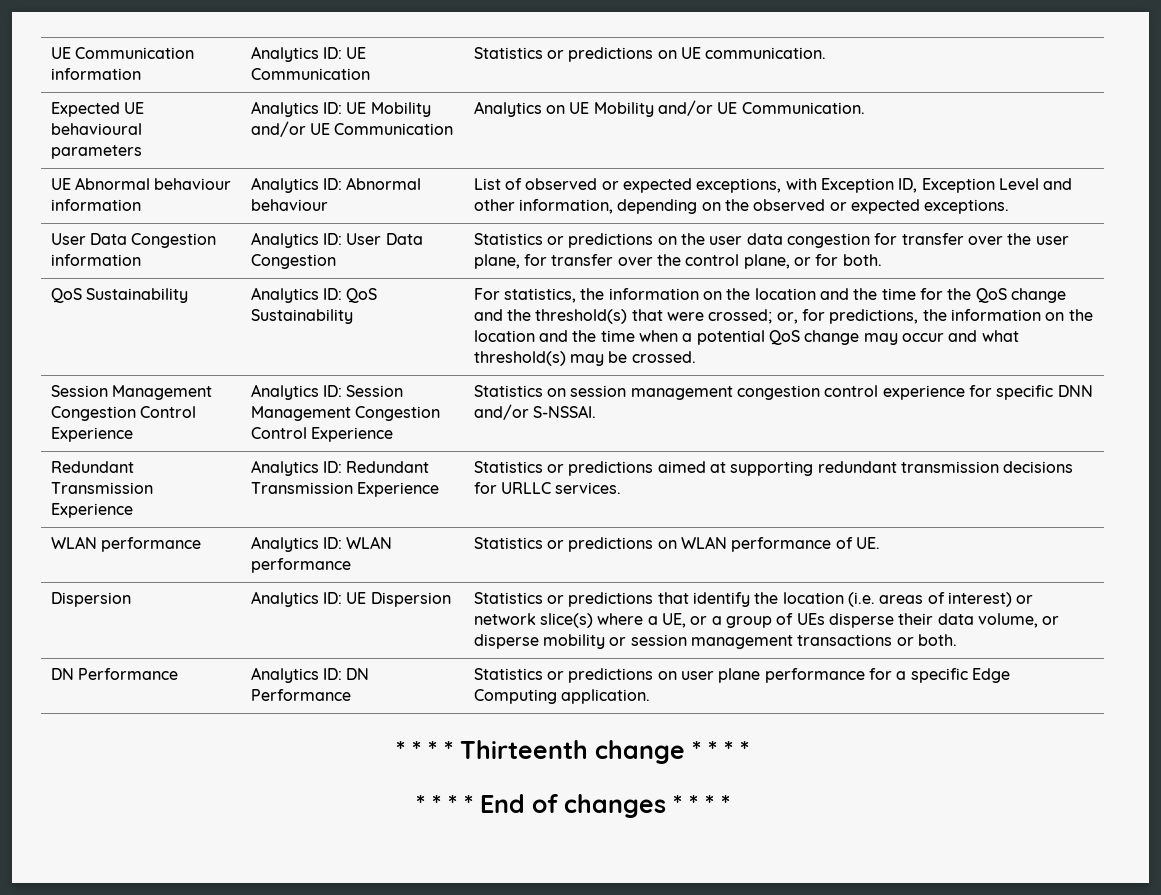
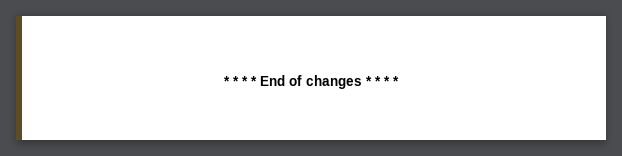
[50,47,194,59] [50,68,141,80] [250,46,367,62] [250,68,370,80] [473,47,827,62] [50,102,144,117] [50,123,142,135] [50,145,142,159] [250,101,431,117] [250,121,454,137] [473,100,865,117] [50,177,232,190] [50,199,141,211] [250,177,422,193] [250,199,328,211] [473,178,1073,193] [473,199,1010,214] [50,233,217,248] [50,254,141,266] [250,232,423,248] [250,254,336,269] [473,233,1069,248] [473,254,882,269] [50,288,188,303] [250,287,378,303] [250,309,353,324] [473,288,1066,303] [473,309,1093,324] [473,330,1019,345] [473,351,696,366] [50,385,212,400] [50,406,196,421] [50,427,133,442] [250,384,404,400] [250,406,440,421] [250,427,393,442] [473,385,1093,400] [473,404,596,420] [50,461,134,473] [50,482,153,494] [50,503,133,518] [250,460,430,476] [250,482,439,497] [473,461,1074,476] [473,482,622,494] [50,536,201,552] [250,536,393,552] [250,558,351,573] [473,536,880,552] [50,592,131,607] [250,591,451,607] [473,592,1034,607] [473,613,1060,628] [473,634,957,649] [50,668,178,680] [250,667,370,683] [250,689,351,701] [473,668,1010,683] [473,689,650,704] [396,740,749,764] UE Communication information | Analytics ID: UE Communication | Statistics or predictions on UE communication. // Expected UE behavioural parameters | Analytics ID: UE Mobility and/or UE Communication | Analytics on UE Mobility and/or UE Communication. // UE Abnormal behaviour information | Analytics ID: Abnormal behaviour | List of observed or expected exceptions, with Exception ID, Exception Level and other information, depending on the observed or expected exceptions. // User Data Congestion information | Analytics ID: User Data Congestion | Statistics or predictions on the user data congestion for transfer over the user plane, for transfer over the control plane, or for both. // QoS Sustainability | Analytics ID: QoS Sustainability | For statistics, the information on the location and the time for the QoS change and the threshold(s) that were crossed; or, for predictions, the information on the location and the time when a potential QoS change may occur and what threshold(s) may be crossed. // Session Management Congestion Control Experience | Analytics ID: Session Management Congestion Control Experience | Statistics on session management congestion control experience for specific DNN and/or S-NSSAI. // Redundant Transmission Experience | Analytics ID: Redundant Transmission Experience | Statistics or predictions aimed at supporting redundant transmission decisions for URLLC services. // WLAN performance | Analytics ID: WLAN performance | Statistics or predictions on WLAN performance of UE. // Dispersion | Analytics ID: UE Dispersion | Statistics or predictions that identify the location (i.e. areas of interest) or network slice(s) where a UE, or a group of UEs disperse their data volume, or disperse mobility or session management transactions or both. // DN Performance | Analytics ID: DN Performance | Statistics or predictions on user plane performance for a specific Edge Computing application. // * * * * Thirteenth change * * * * // -> (224, 81) none

